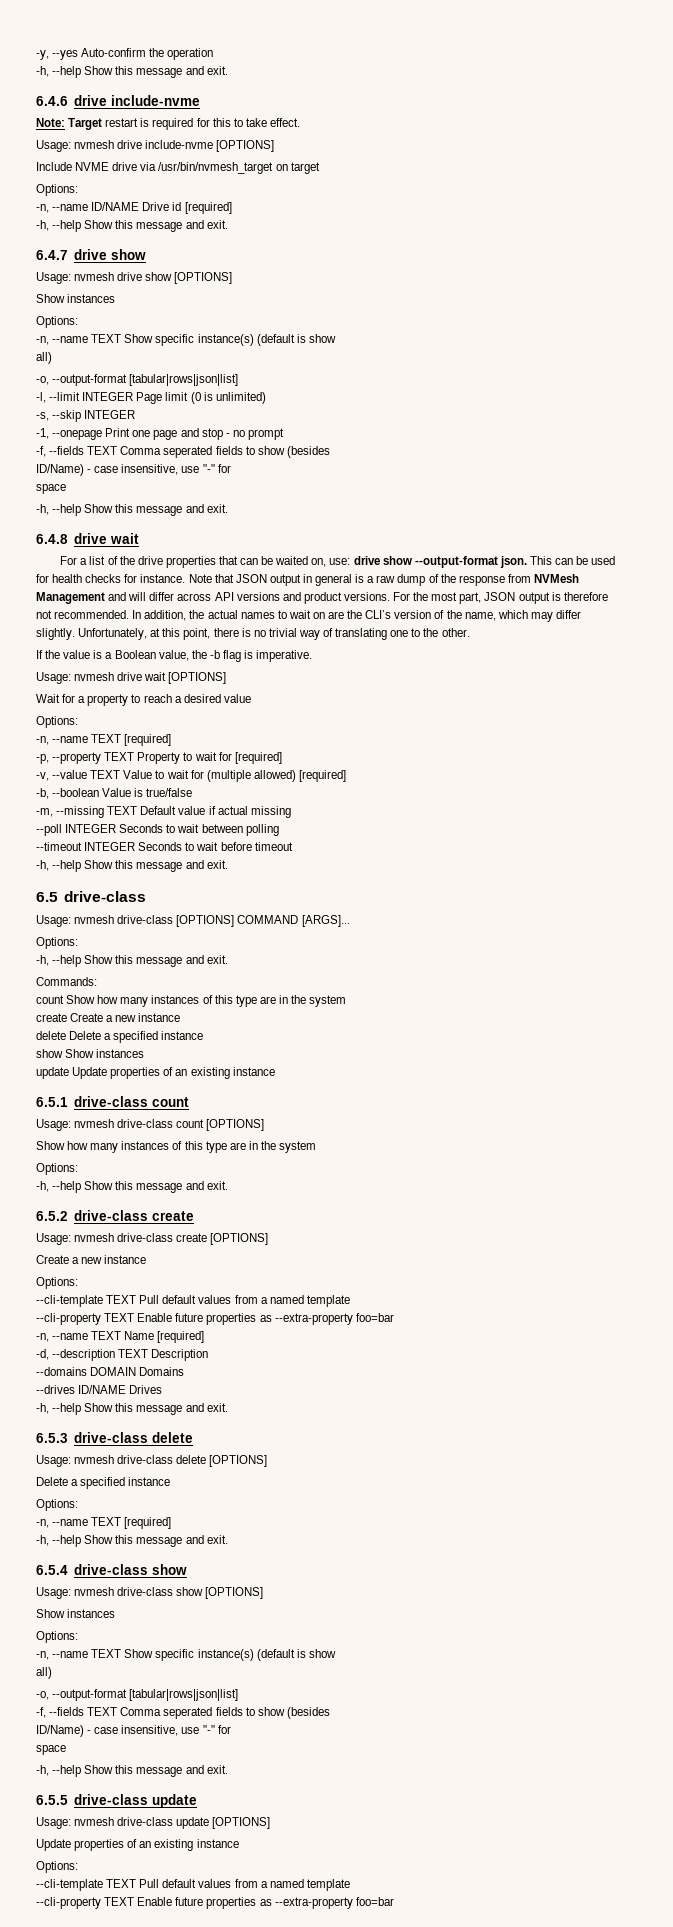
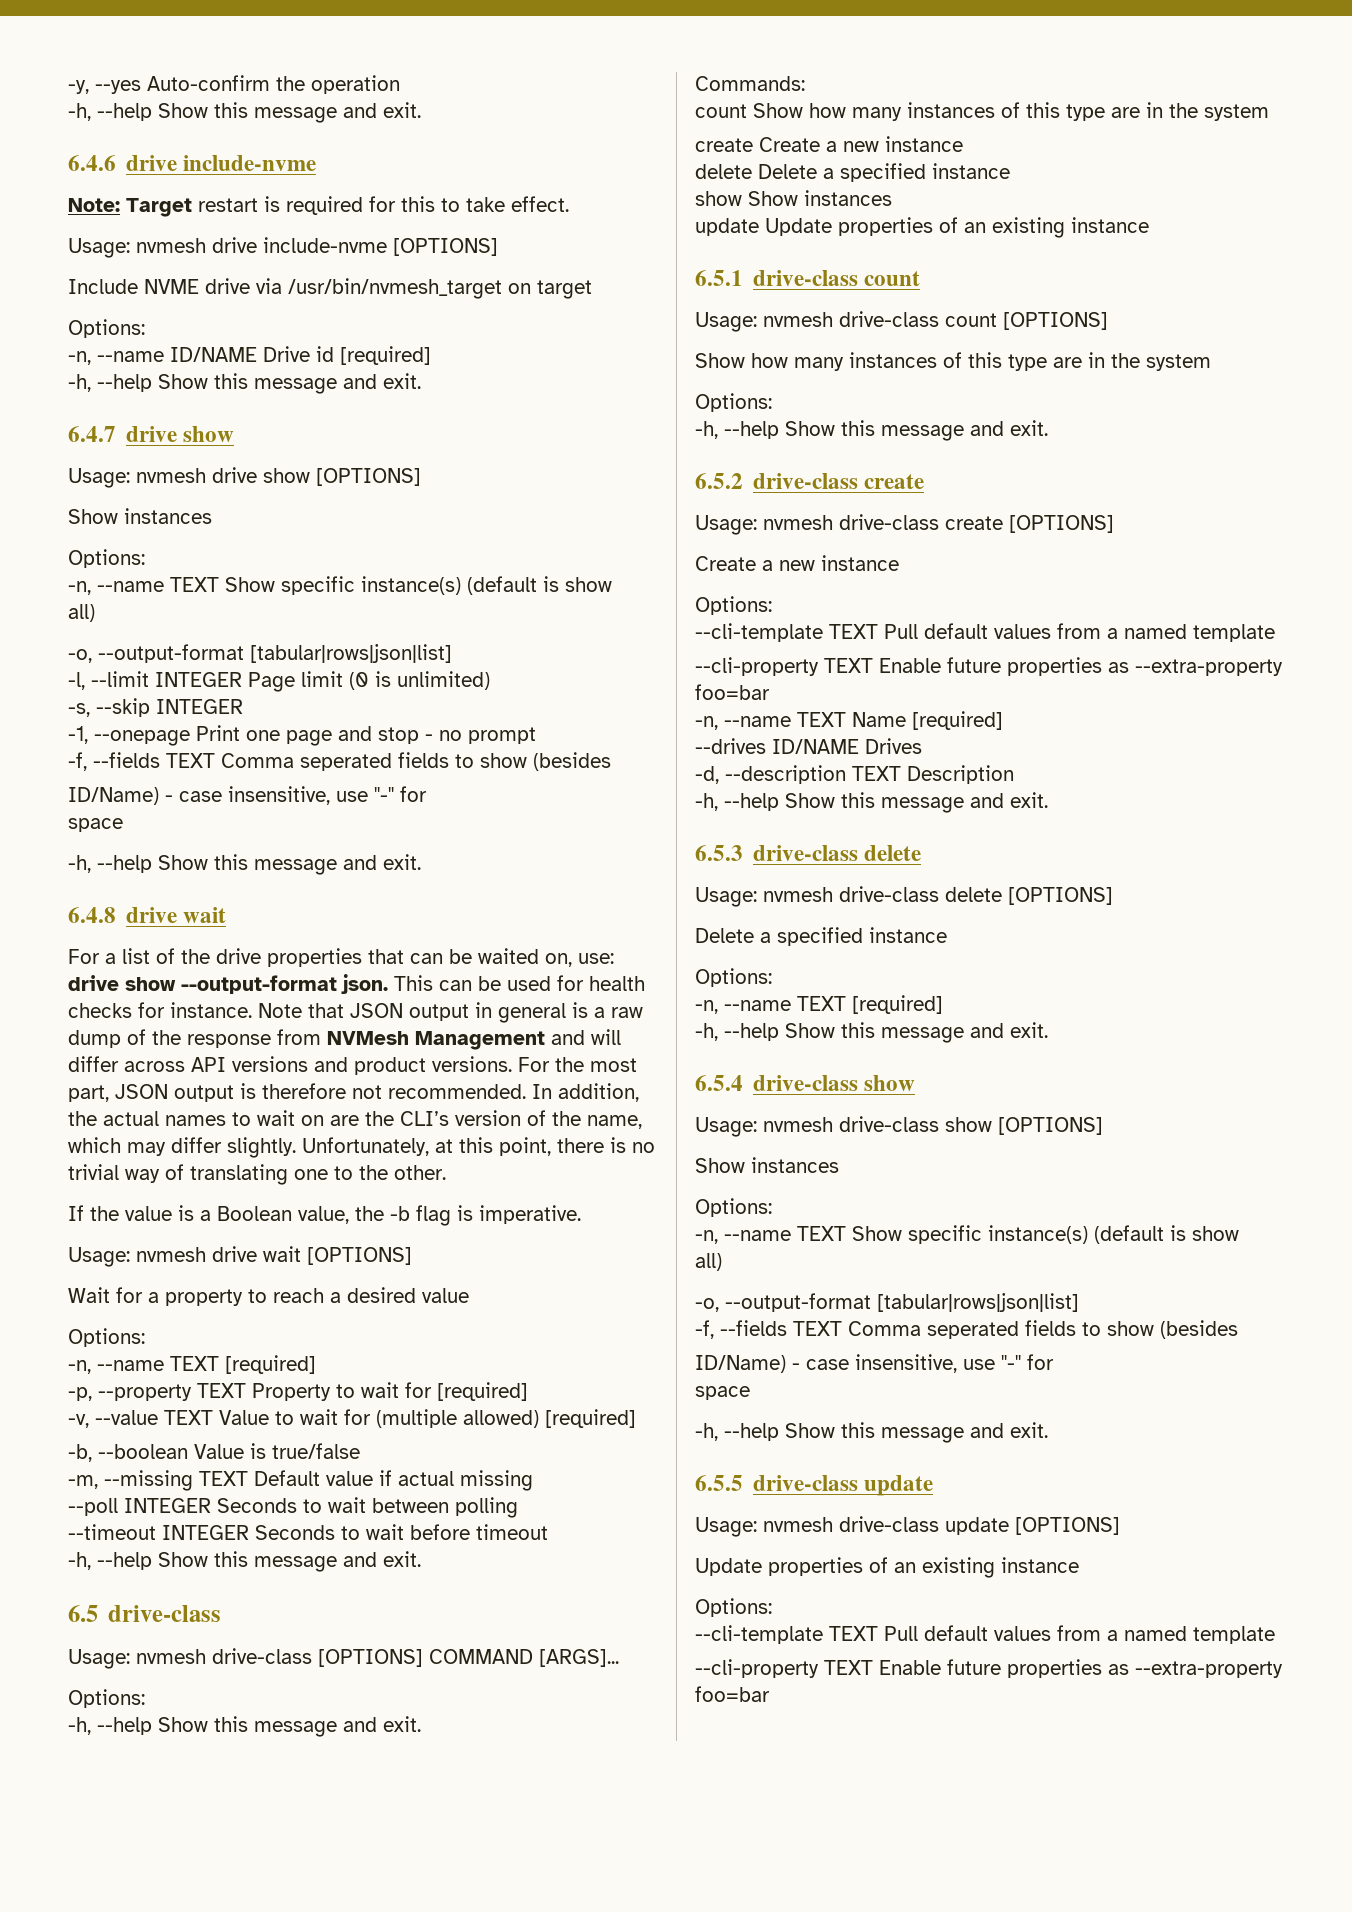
(205, 1337) none -> [695,738,922,754] // --drives ID/NAME Drives
[36,1367,185,1376] [36,1385,163,1394] // --domains DOMAIN Domains // --drives ID/NAME Drives -> (1014, 774) none

